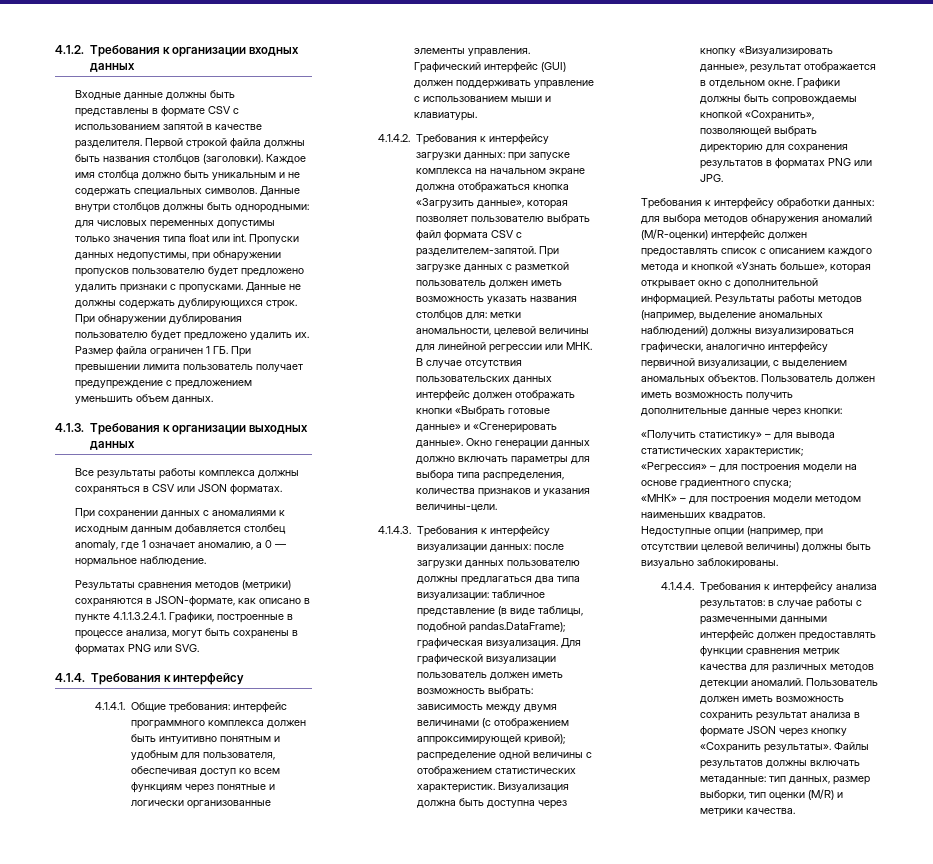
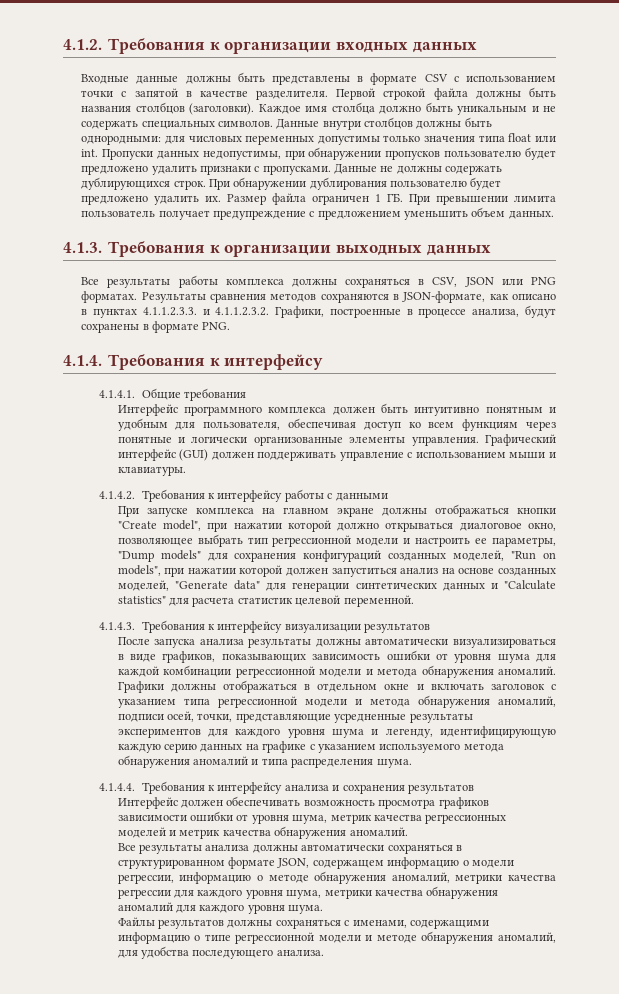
(161, 127) none -> [81,90,127,97] точки с
[152,484,283,495] [75,508,286,519] [75,524,287,534] [75,540,287,550] [75,556,207,567] CSV или JSON форматах. // При сохранении данных с аномалиями к исходным данным добавляется столбец anomaly, где 1 означает аномалию, а 0 — нормальное наблюдение. // -> [432,277,557,287] [81,291,138,303] CSV, JSON или PNG форматах.
[242,580,292,591] (метрики) -> (317, 297) none
[75,612,167,622] пункте 4.1.1.3.2.4.1. -> [92,307,270,318] пунктах 4.1.1.2.3.3. и 4.1.1.2.3.2.
[172,628,299,639] [75,644,200,655] могут быть сохранены в форматах PNG или SVG. -> [525,305,556,318] [81,321,231,333] будут сохранены в формате PNG.
[168,702,287,713] требования: интерфейс -> [184,388,247,401] [117,404,178,416] требования // Интерфейс
[415,152,570,161] [415,168,585,177] [415,182,569,193] [415,198,568,209] [415,214,590,225] [415,230,522,241] [415,246,559,257] [415,262,569,273] [415,280,562,288] [415,296,577,304] [415,310,521,320] [415,326,589,336] [415,342,592,353] [415,358,522,368] [415,376,552,384] [415,390,575,401] [415,406,550,417] [415,422,557,433] [415,438,590,449] [415,456,590,465] [415,470,564,481] [415,488,590,497] [415,504,497,512] загрузки данных: при запуске комплекса на начальном экране должна отображаться кнопка «Загрузить данные», которая позволяет пользователю выбрать файл формата CSV с разделителем-запятой. При загрузке данных с разметкой пользователь должен иметь возможность указать названия столбцов для: метки аномальности, целевой величины для линейной регрессии или МНК. В случае отсутствия пользовательских данных интерфейс должен отображать кнопки «Выбрать готовые данные» и «Сгенерировать данные». Окно генерации данных должно включать параметры для выбора типа распределения, количества признаков и указания величины-цели. -> [284,489,388,502] [117,504,557,517] [117,520,557,532] [117,534,557,547] [117,550,557,562] [117,565,557,577] [117,580,557,592] [117,595,414,607] работы с данными // При запуске комплекса на главном экране должны отображаться кнопки "Create model", при нажатии которой должно открываться диалоговое окно, позволяющее выбрать тип регрессионной модели и настроить ее параметры, "Dump models" для сохранения конфигураций созданных моделей, "Run on models", при нажатии которой должен запуститься анализ на основе созданных моделей, "Generate data" для генерации синтетических данных и "Calculate statistics" для расчета статистик целевой переменной.
[489,544,564,552] [416,560,580,569] [416,576,580,585] [416,590,545,600] [416,606,583,617] [416,622,565,633] [416,638,581,649] [416,654,556,665] [416,672,563,680] [416,686,533,697] [416,704,557,712] [416,718,569,729] [416,734,565,745] [416,750,592,761] [416,766,576,777] [416,782,569,793] [416,798,567,809] [699,46,833,57] [699,62,876,73] [699,78,840,89] [699,94,857,105] [699,110,814,121] [699,126,817,137] [699,144,848,153] [699,158,872,169] [699,174,723,182] [641,198,875,209] [641,214,873,225] [641,229,808,241] [641,248,873,257] [641,262,872,273] [641,278,819,289] [641,294,863,305] [641,310,824,321] [641,326,855,337] [641,342,829,353] [641,358,848,369] [641,374,876,384] [641,392,794,400] [641,408,843,417] [641,430,836,440] [641,448,804,457] [641,462,858,473] [641,480,792,489] [641,494,862,505] [641,512,766,521] [641,526,824,537] [641,542,872,552] [641,558,779,569] данных: после загрузки данных пользователю должны предлагаться два типа визуализации: табличное представление (в виде таблицы, подобной pandas.DataFrame); графическая визуализация. Для графической визуализации пользователь должен иметь возможность выбрать: зависимость между двумя величинами (с отображением аппроксимирующей кривой); распределение одной величины с отображением статистических характеристик. Визуализация должна быть доступна через кнопку «Визуализировать данные», результат отображается в отдельном окне. Графики должны быть сопровождаемы кнопкой «Сохранить», позволяющей выбрать директорию для сохранения результатов в форматах PNG или JPG. // Требования к интерфейсу обработки данных: для выбора методов обнаружения аномалий (M/R-оценки) интерфейс должен предоставлять список с описанием каждого метода и кнопкой «Узнать больше», которая открывает окно с дополнительной информацией. Результаты работы методов (например, выделение аномальных наблюдений) должны визуализироваться графически, аналогично интерфейсу первичной визуализации, с выделением аномальных объектов. Пользователь должен иметь возможность получить дополнительные данные через кнопки: // «Получить статистику» – для вывода статистических характеристик; // «Регрессия» – для построения модели на основе градиентного спуска; // «МНК» – для построения модели методом наименьших квадратов. // Недоступные опции (например, при отсутствии целевой величины) должны быть визуально заблокированы. -> [364,623,431,633] [117,637,556,648] [117,650,556,663] [117,665,556,678] [117,680,557,693] [117,695,556,708] [117,711,473,723] [117,726,556,738] [117,741,504,753] [117,755,412,768] результатов // После запуска анализа результаты должны автоматически визуализироваться в виде графиков, показывающих зависимость ошибки от уровня шума для каждой комбинации регрессионной модели и метода обнаружения аномалий. Графики должны отображаться в отдельном окне и включать заголовок с указанием типа регрессионной модели и метода обнаружения аномалий, подписи осей, точки, представляющие усредненные результаты экспериментов для каждого уровня шума и легенду, идентифицирующую каждую серию данных на графике с указанием используемого метода обнаружения аномалий и типа распределения шума.
[699,598,862,609] [699,616,827,625] [699,630,876,641] [699,646,840,657] [699,664,874,673] [699,678,878,688] [699,696,844,704] [699,712,860,721] [699,726,847,737] [699,742,869,753] [699,760,860,769] [699,776,870,785] [699,789,843,801] [699,808,795,817] результатов: в случае работы с размеченными данными интерфейс должен предоставлять функции сравнения метрик качества для различных методов детекции аномалий. Пользователь должен иметь возможность сохранить результат анализа в формате JSON через кнопку «Сохранить результаты». Файлы результатов должны включать метаданные: тип данных, размер выборки, тип оценки (M/R) и метрики качества. -> [332,784,474,794] [117,796,489,809] [117,811,507,824] [117,826,408,839] [117,843,462,854] [117,857,514,869] [117,871,556,884] [117,886,499,899] [117,902,324,914] [117,917,489,929] [117,931,557,944] [117,946,324,959] и сохранения результатов // Интерфейс должен обеспечивать возможность просмотра графиков зависимости ошибки от уровня шума, метрик качества регрессионных моделей и метрик качества обнаружения аномалий. // Все результаты анализа должны автоматически сохраняться в структурированном формате JSON, содержащем информацию о модели регрессии, информацию о методе обнаружения аномалий, метрики качества регрессии для каждого уровня шума, метрики качества обнаружения аномалий для каждого уровня шума. // Файлы результатов должны сохраняться с именами, содержащими информацию о типе регрессионной модели и методе обнаружения аномалий, для удобства последующего анализа.

